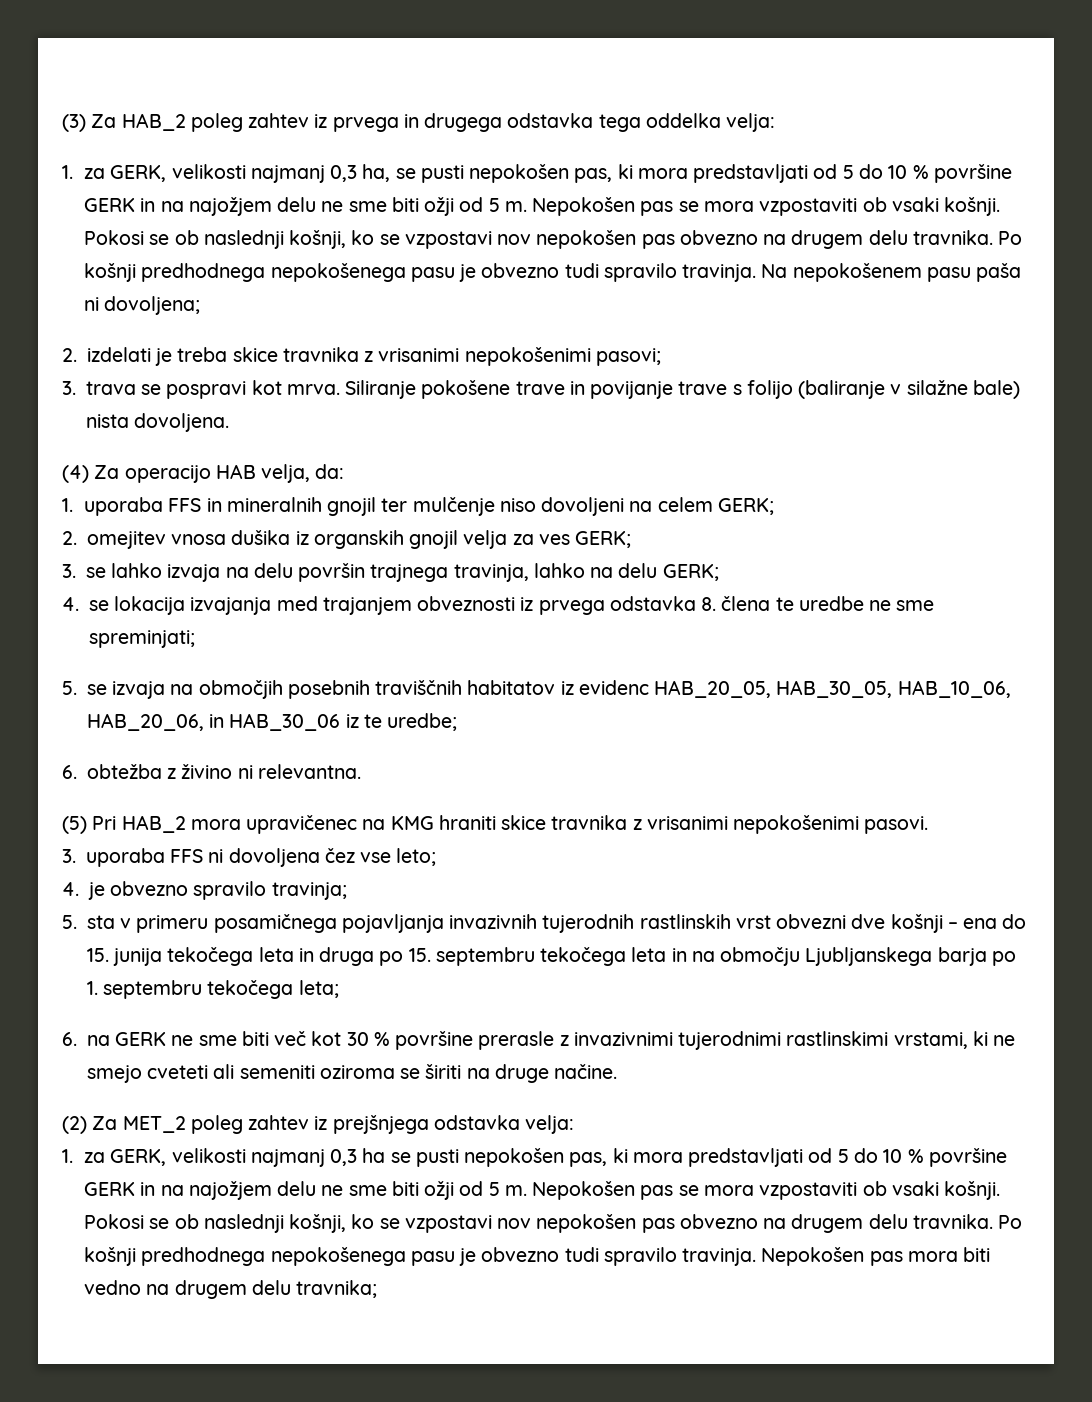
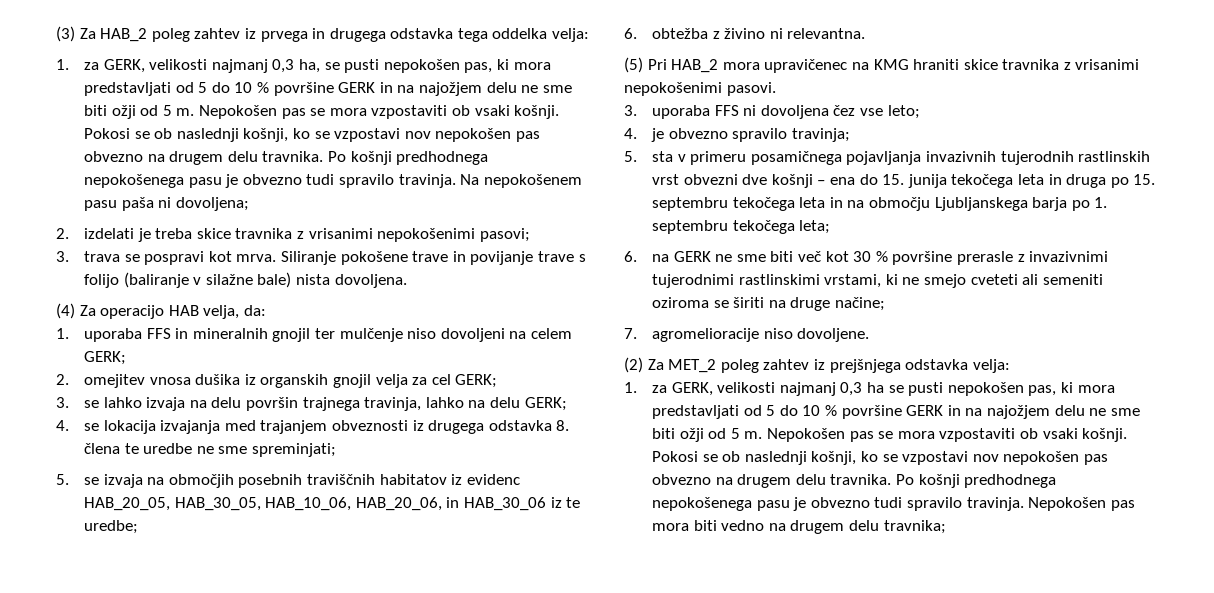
[538,534,570,545] ves -> [431,374,451,385] cel
[538,600,605,615] prvega -> [428,420,485,434] drugega
[554,1064,618,1079] načine. -> [834,297,885,311] [624,328,870,342] načine; // 7. agromelioracije niso dovoljene.

